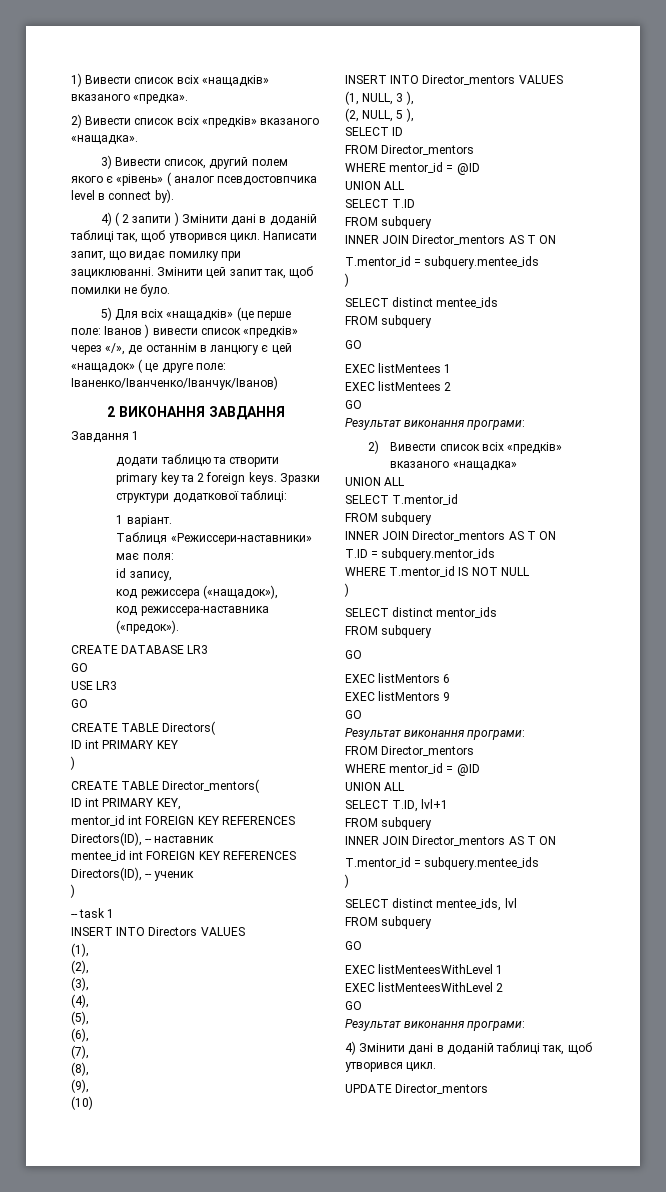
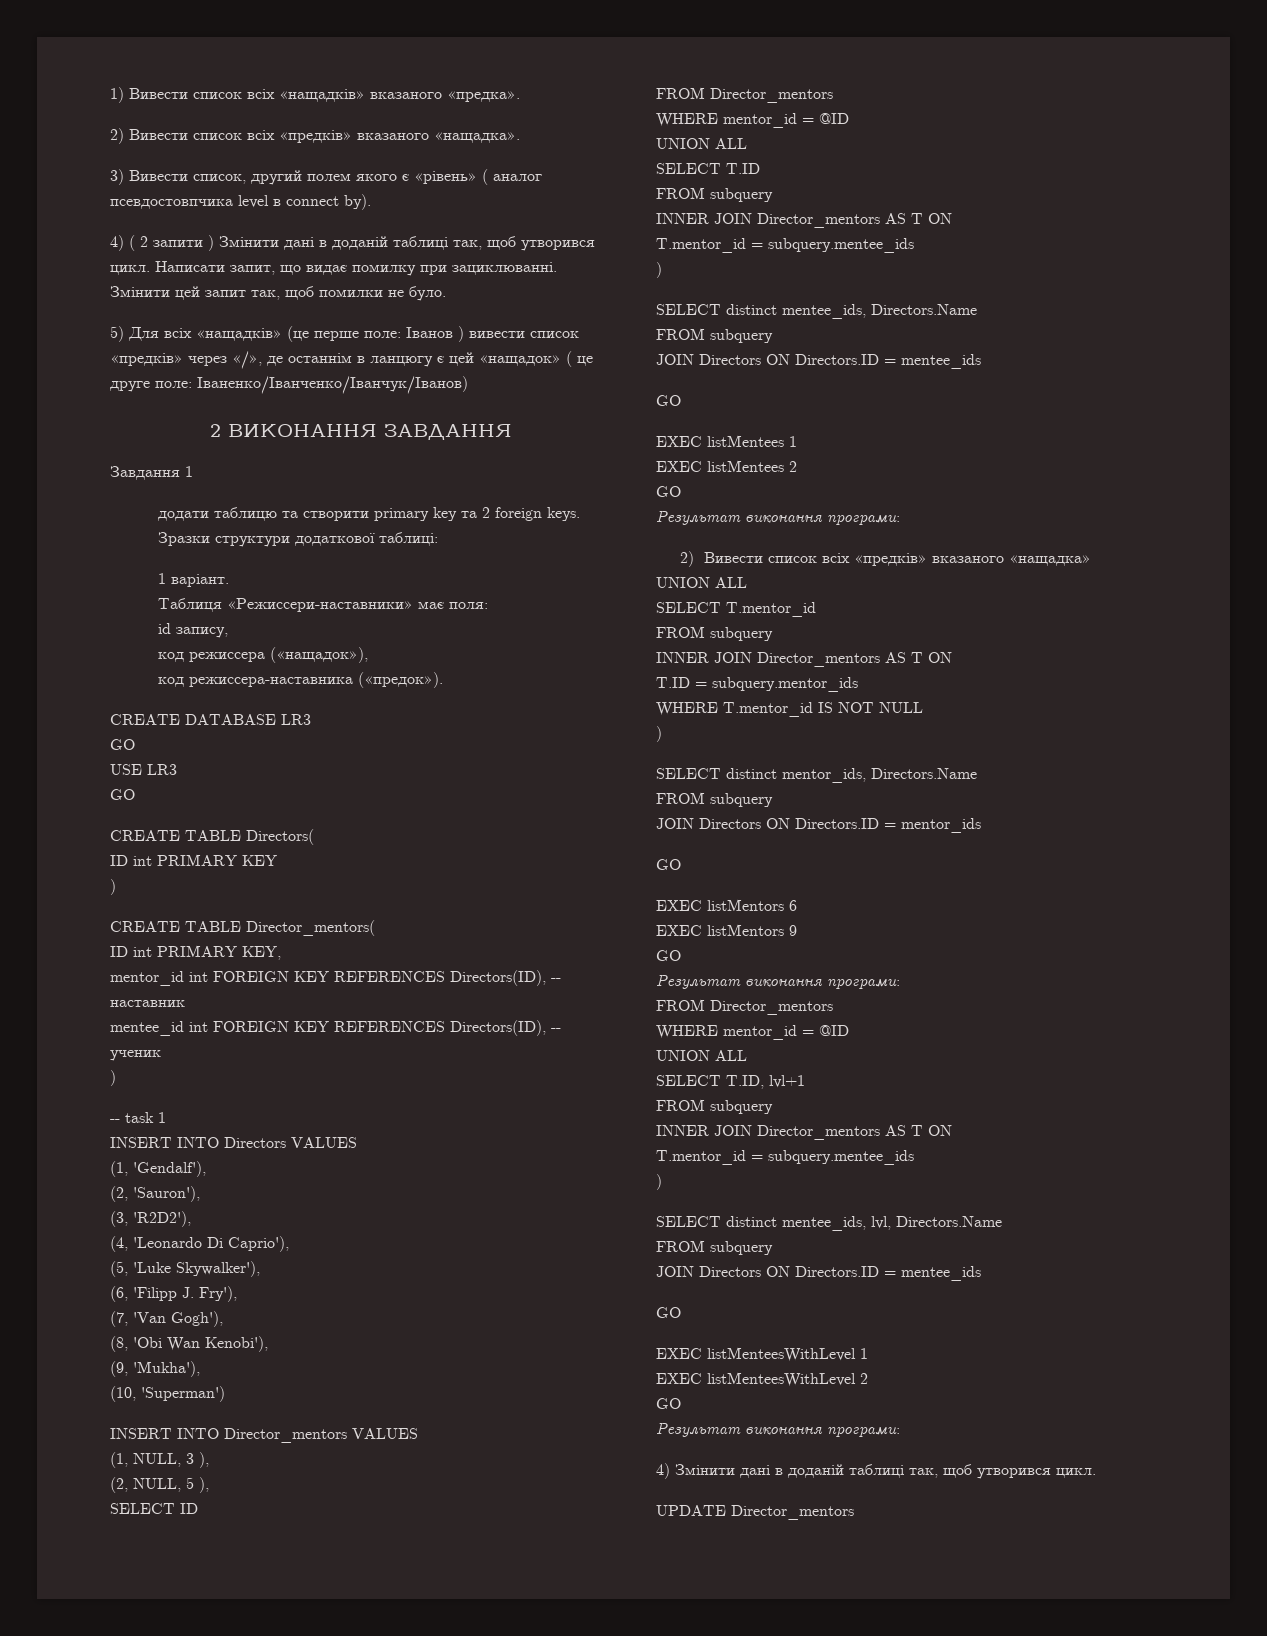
[71,943,89,957] [71,960,89,974] [71,977,89,991] [71,994,89,1008] [71,1011,89,1025] [71,1028,89,1042] [71,1045,89,1059] [71,1062,89,1076] [71,1079,89,1093] [71,1096,93,1110] (1), // (2), // (3), // (4), // (5), // (6), // (7), // (8), // (9), // (10) -> [110,1161,206,1177] [110,1186,200,1202] [110,1211,191,1227] [110,1236,289,1252] [110,1261,260,1277] [110,1286,237,1302] [110,1311,223,1327] [110,1336,268,1352] [110,1361,200,1377] [110,1386,225,1402] (1, 'Gendalf'), // (2, 'Sauron'), // (3, 'R2D2'), // (4, 'Leonardo Di Caprio'), // (5, 'Luke Skywalker'), // (6, 'Filipp J. Fry'), // (7, 'Van Gogh'), // (8, 'Obi Wan Kenobi'), // (9, 'Mukha'), // (10, 'Superman')
[436,297,499,308] [345,315,433,328] mentee_ids // FROM subquery -> [782,304,977,319] [656,328,773,343] [656,354,981,369] mentee_ids, Directors.Name // FROM subquery // JOIN Directors ON Directors.ID = mentee_ids
[436,607,498,618] [345,625,433,638] mentor_ids // FROM subquery -> [782,768,977,783] [656,792,773,807] [656,818,981,833] mentor_ids, Directors.Name // FROM subquery // JOIN Directors ON Directors.ID = mentor_ids
[504,898,517,908] [345,916,433,929] lvl // FROM subquery -> [871,1216,1002,1230] [656,1240,773,1255] [656,1266,981,1281] lvl, Directors.Name // FROM subquery // JOIN Directors ON Directors.ID = mentee_ids

